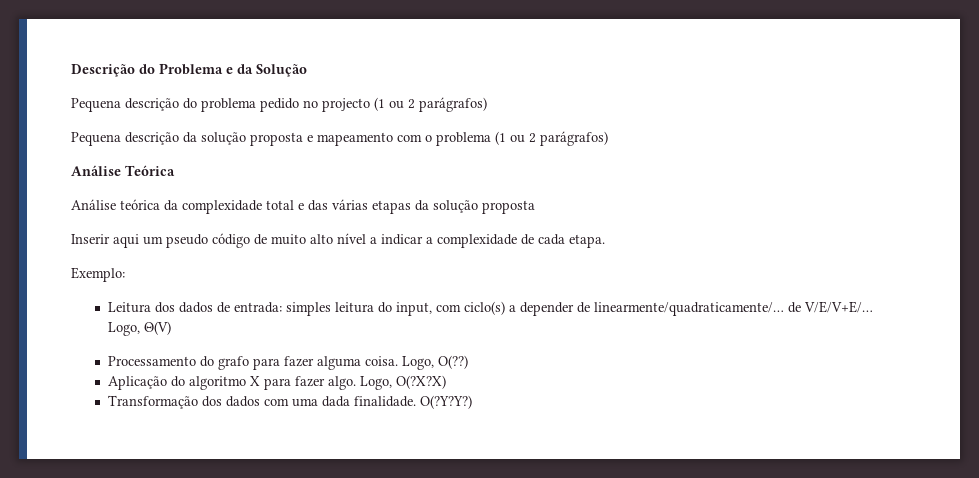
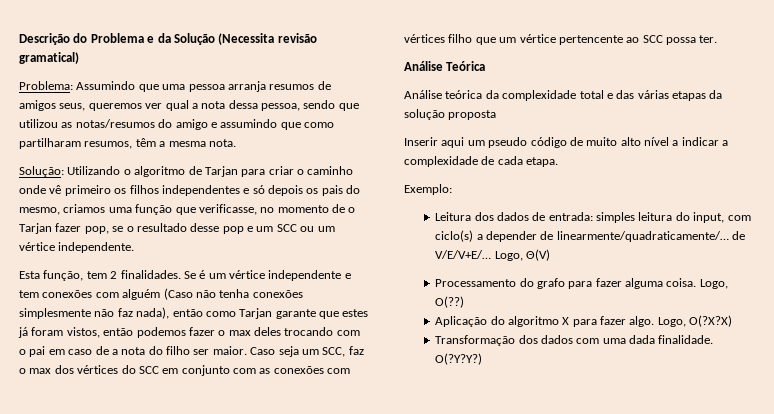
[71,97,487,112] [71,131,608,146] // Pequena descrição do problema pedido no projecto (1 ou 2 parágrafos) // Pequena descrição da solução proposta e mapeamento com o problema (1 ou 2 parágrafos) -> [218,33,317,45] [19,52,79,64] [19,81,331,92] [19,100,359,111] [19,119,334,130] [19,138,236,149] [19,166,354,177] [19,185,361,196] [19,204,356,215] [19,223,335,234] [19,242,135,253] [19,270,351,281] [19,288,303,300] [19,307,369,319] [18,327,360,338] [19,346,364,357] [19,365,351,376] [404,34,718,45] (Necessita revisão gramatical) // Problema: Assumindo que uma pessoa arranja resumos de amigos seus, queremos ver qual a nota dessa pessoa, sendo que utilizou as notas/resumos do amigo e assumindo que como partilharam resumos, têm a mesma nota. // Solução: Utilizando o algoritmo de Tarjan para criar o caminho onde vê primeiro os filhos independentes e só depois os pais do mesmo, criamos uma função que verificasse, no momento de o Tarjan fazer pop, se o resultado desse pop e um SCC ou um vértice independente. // Esta função, tem 2 finalidades. Se é um vértice independente e tem conexões com alguém (Caso não tenha conexões simplesmente não faz nada), então como Tarjan garante que estes já foram vistos, então podemos fazer o max deles trocando com o pai em caso de a nota do filho ser maior. Caso seja um SCC, faz o max dos vértices do SCC em conjunto com as conexões com vértices filho que um vértice pertencente ao SCC possa ter.

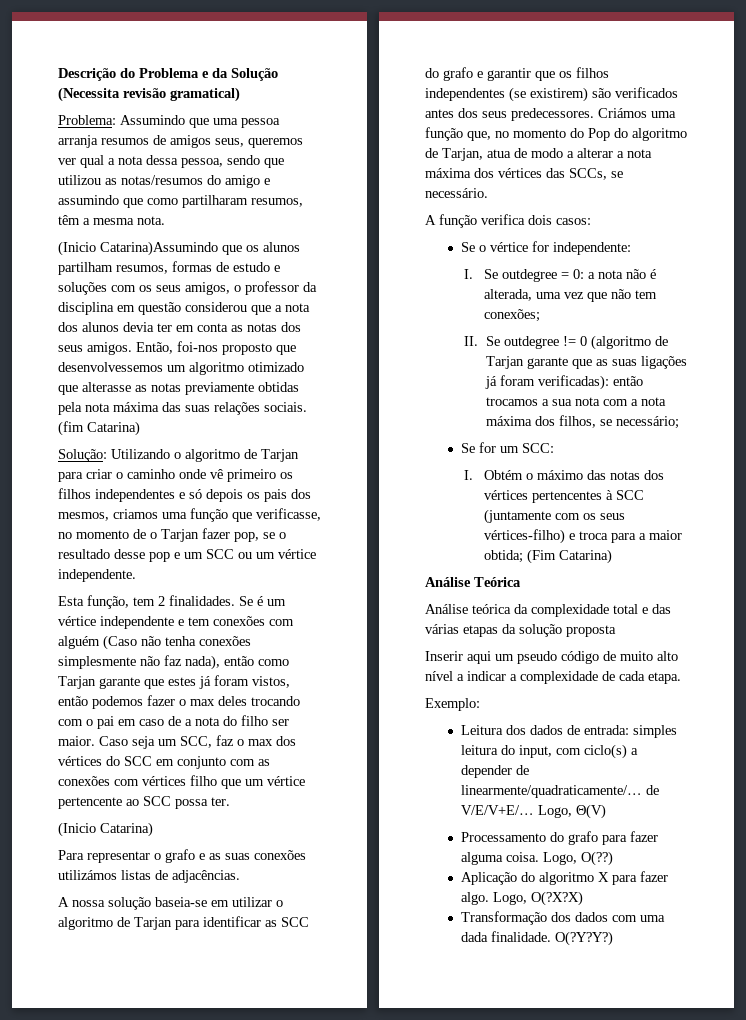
(236, 143) none -> [58,241,300,256] [58,261,280,275] [58,281,317,295] [58,302,310,315] [58,322,301,332] [58,341,296,355] [58,362,304,375] [58,382,299,395] [58,402,307,415] [58,421,140,436] // (Inicio Catarina)Assumindo que os alunos partilham resumos, formas de estudo e soluções com os seus amigos, o professor da disciplina em questão considerou que a nota dos alunos devia ter em conta as notas dos seus amigos. Então, foi-nos proposto que desenvolvessemos um algoritmo otimizado que alterasse as notas previamente obtidas pela nota máxima das suas relações sociais. (fim Catarina)
[346,185,361,194] [19,207,60,215] do mesmo, -> [291,489,311,499] [58,512,109,521] dos mesmos,
(718, 39) none -> [58,822,153,837] [58,849,306,863] [58,870,240,883] [58,897,283,910] [58,916,309,930] [425,67,609,81] [425,87,678,102] [425,108,676,121] [425,127,687,141] [425,148,652,161] [425,168,623,180] [425,188,488,198] [425,214,591,228] [460,241,631,255] [464,269,657,282] [484,289,658,302] [484,309,541,322] [464,335,668,350] [485,356,687,369] [484,375,643,390] [485,397,666,406] [485,415,679,429] [460,442,554,453] [464,470,665,480] [484,490,645,503] [484,509,626,524] [484,529,683,544] [484,549,613,564] // (Inicio Catarina) // Para representar o grafo e as suas conexões utilizámos listas de adjacências. // A nossa solução baseia-se em utilizar o algoritmo de Tarjan para identificar as SCC do grafo e garantir que os filhos independentes (se existirem) são verificados antes dos seus predecessores. Criámos uma função que, no momento do Pop do algoritmo de Tarjan, atua de modo a alterar a nota máxima dos vértices das SCCs, se necessário. // A função verifica dois casos: // Se o vértice for independente: // I. Se outdegree = 0: a nota não é alterada, uma vez que não tem conexões; // II. Se outdegree != 0 (algoritmo de Tarjan garante que as suas ligações já foram verificadas): então trocamos a sua nota com a nota máxima dos filhos, se necessário; // Se for um SCC: // I. Obtém o máximo das notas dos vértices pertencentes à SCC (juntamente com os seus vértices-filho) e troca para a maior obtida; (Fim Catarina)

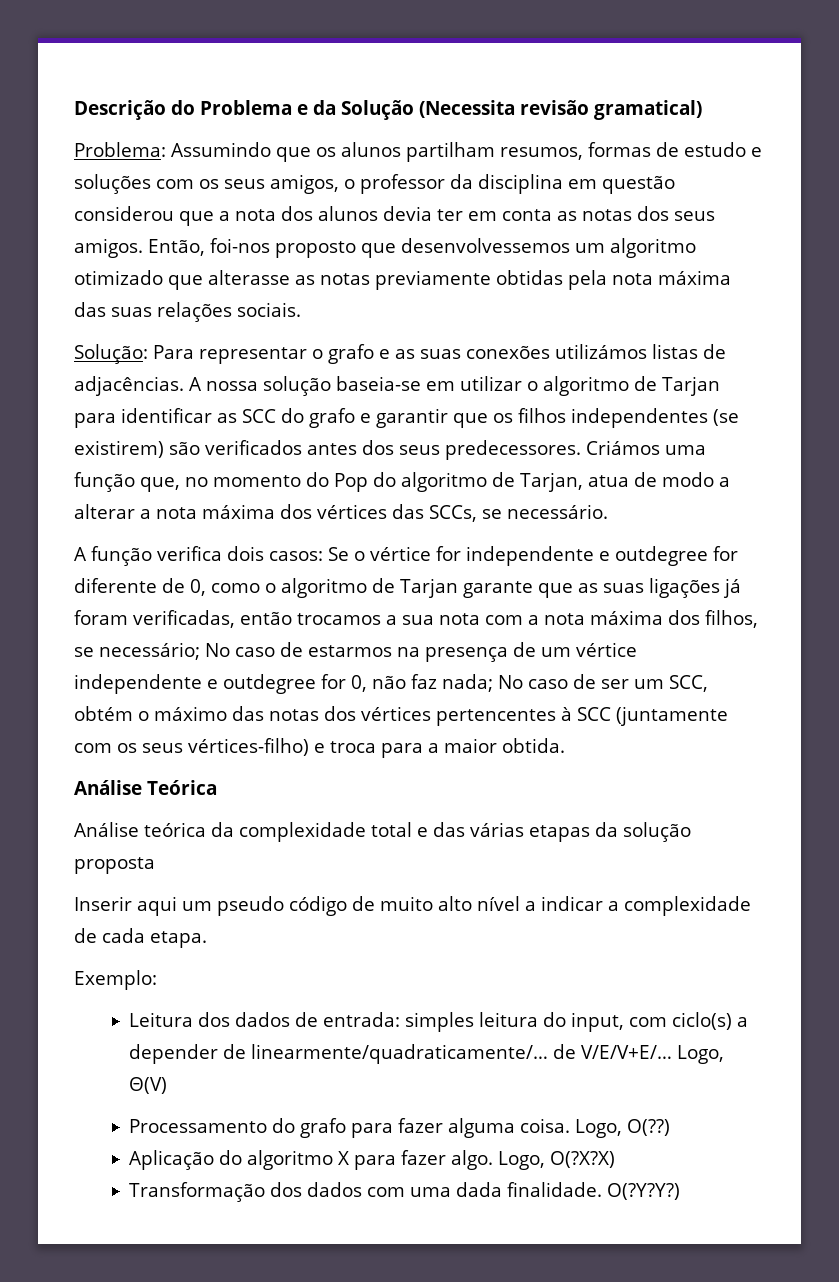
[213,118,280,128] [58,135,303,148] [58,155,284,168] [58,175,270,188] [58,195,303,208] [58,215,165,225] [58,241,242,256] uma pessoa arranja resumos de amigos seus, queremos ver qual a nota dessa pessoa, sendo que utilizou as notas/resumos do amigo e assumindo que como partilharam resumos, têm a mesma nota. // (Inicio Catarina)Assumindo que -> (311, 154) none
[58,421,140,436] (fim Catarina) -> (301, 309) none
[111,449,299,462] [58,469,293,482] [58,488,311,502] [58,508,321,522] [58,528,286,542] [58,549,316,562] [58,569,136,582] [58,595,286,609] [58,616,294,629] [58,635,251,650] [58,655,289,670] [58,675,290,689] [58,695,300,709] [58,715,289,729] [58,735,296,749] [58,756,270,769] [58,775,305,789] [58,796,230,809] [58,822,153,837] Utilizando o algoritmo de Tarjan para criar o caminho onde vê primeiro os filhos independentes e só depois os pais dos mesmos, criamos uma função que verificasse, no momento de o Tarjan fazer pop, se o resultado desse pop e um SCC ou um vértice independente. // Esta função, tem 2 finalidades. Se é um vértice independente e tem conexões com alguém (Caso não tenha conexões simplesmente não faz nada), então como Tarjan garante que estes já foram vistos, então podemos fazer o max deles trocando com o pai em caso de a nota do filho ser maior. Caso seja um SCC, faz o max dos vértices do SCC em conjunto com as conexões com vértices filho que um vértice pertencente ao SCC possa ter. // (Inicio Catarina) // -> (148, 354) none
(240, 876) // -> (184, 386) none
(591, 221) // -> (323, 556) none
[552,242,631,255] [464,269,657,282] [484,289,658,302] [484,309,541,322] [464,335,651,350] independente: // I. Se outdegree = 0: a nota não é alterada, uma vez que não tem conexões; // II. Se outdegree != 0 (algoritmo -> [466,546,738,566] [74,578,367,598] independente e outdegree for diferente de 0, como o algoritmo
[537,375,609,390] verificadas): -> [133,610,235,628] verificadas,
[460,442,554,453] [464,470,524,480] // Se for um SCC: // I. Obtém -> [205,642,637,662] [74,674,708,694] [74,706,133,721] No caso de estarmos na presença de um vértice independente e outdegree for 0, não faz nada; No caso de ser um SCC, obtém
[484,549,613,564] obtida; (Fim Catarina) -> [502,738,565,753] obtida.

